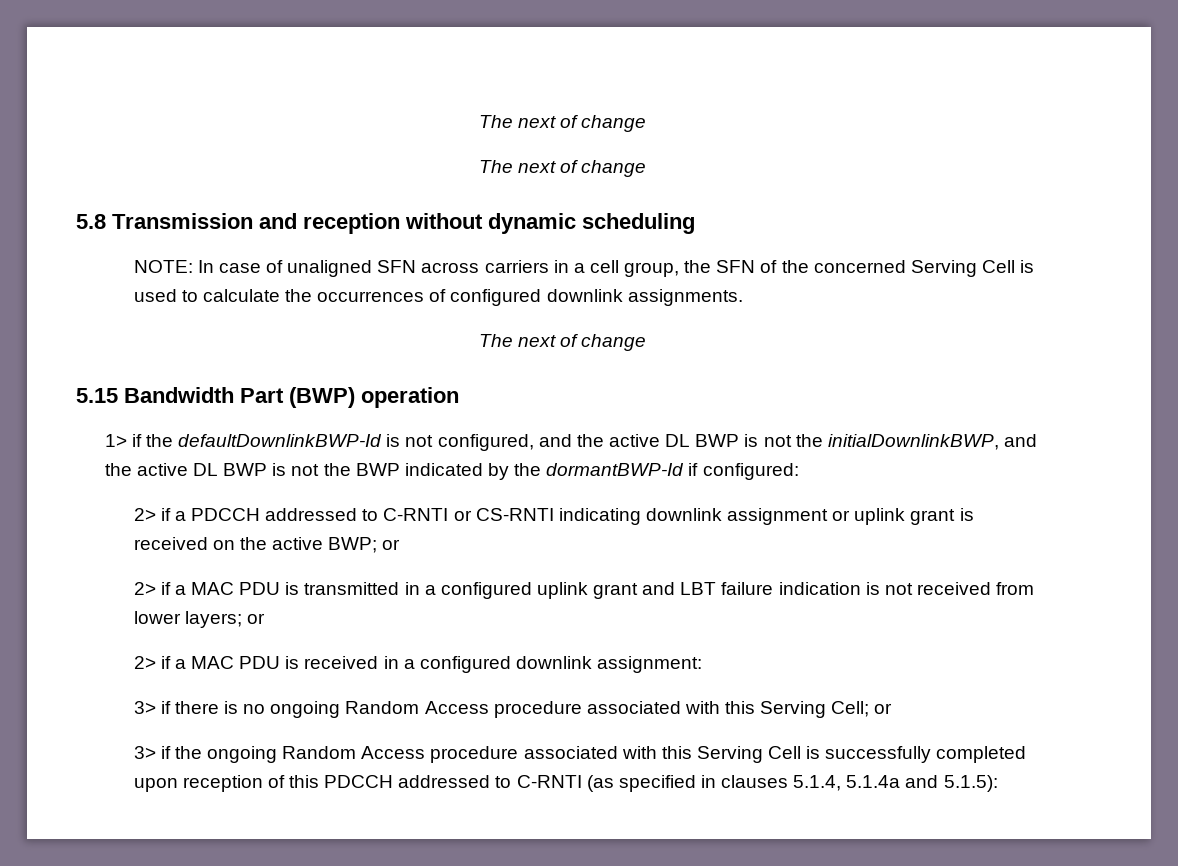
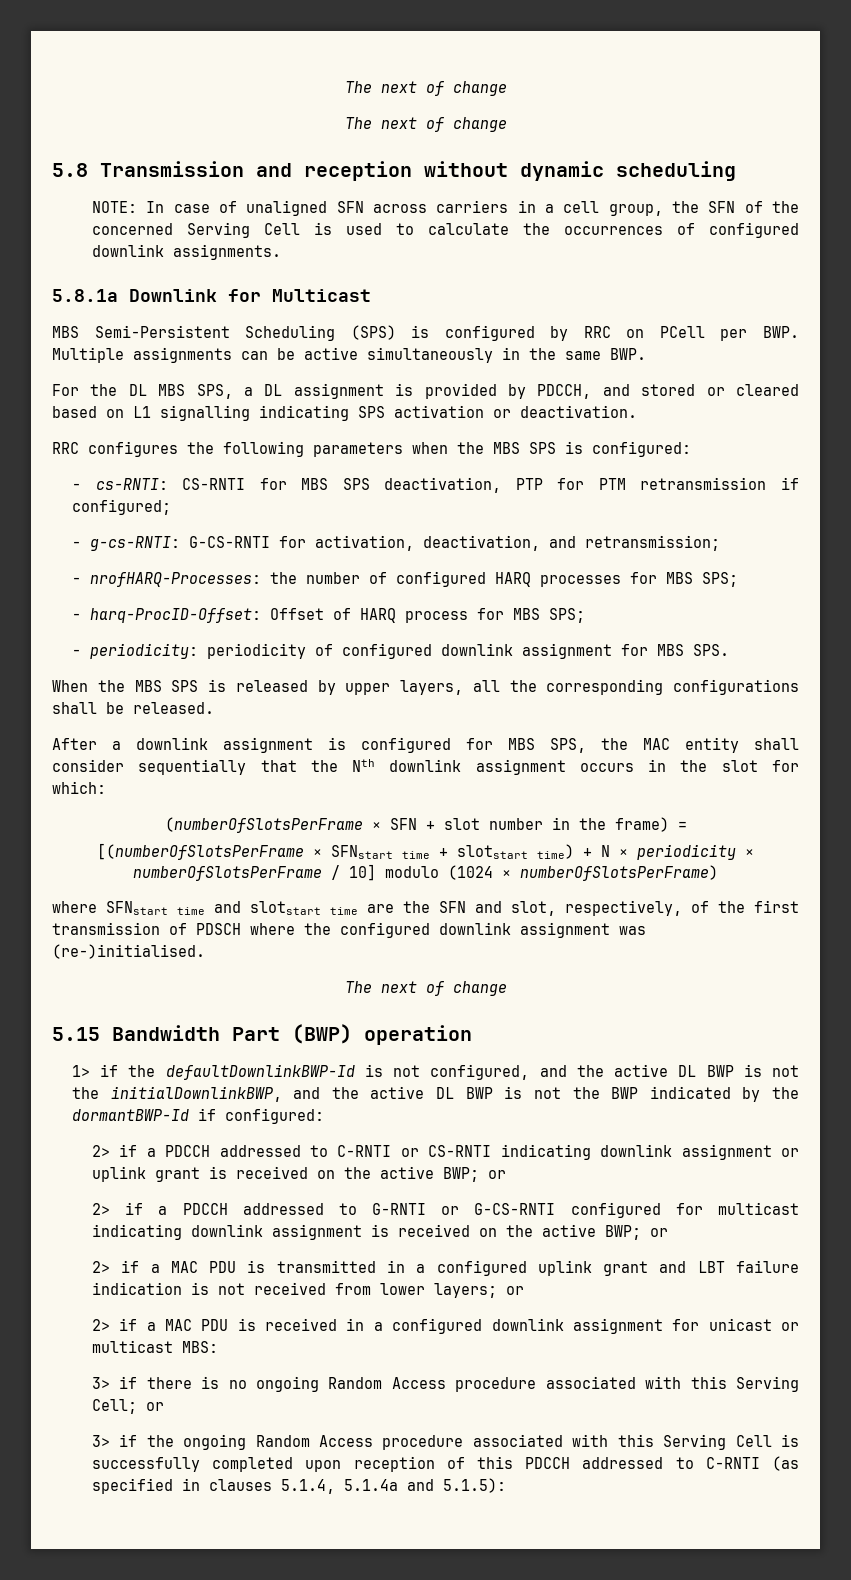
(743, 297) none -> [52,289,371,302] [52,325,799,341] [52,347,646,363] [52,383,799,399] [52,405,637,421] [52,441,691,457] [71,477,800,493] [71,499,171,515] [71,535,720,551] [71,571,738,587] [71,608,585,623] [71,643,729,659] [52,679,799,695] [52,702,214,714] [52,737,799,753] [52,759,799,775] [52,781,106,794] [164,817,687,833] [97,843,754,860] [133,864,718,881] [52,900,799,916] [52,922,646,938] [52,944,205,959] // 5.8.1a Downlink for Multicast // MBS Semi-Persistent Scheduling (SPS) is configured by RRC on PCell per BWP. Multiple assignments can be active simultaneously in the same BWP. // For the DL MBS SPS, a DL assignment is provided by PDCCH, and stored or cleared based on L1 signalling indicating SPS activation or deactivation. // RRC configures the following parameters when the MBS SPS is configured: // - cs-RNTI: CS-RNTI for MBS SPS deactivation, PTP for PTM retransmission if configured; // - g-cs-RNTI: G-CS-RNTI for activation, deactivation, and retransmission; // - nrofHARQ-Processes: the number of configured HARQ processes for MBS SPS; // - harq-ProcID-Offset: Offset of HARQ process for MBS SPS; // - periodicity: periodicity of configured downlink assignment for MBS SPS. // When the MBS SPS is released by upper layers, all the corresponding configurations shall be released. // After a downlink assignment is configured for MBS SPS, the MAC entity shall consider sequentially that the Nth downlink assignment occurs in the slot for which: // (numberOfSlotsPerFrame × SFN + slot number in the frame) = // [(numberOfSlotsPerFrame × SFNstart time + slotstart time) + N × periodicity × numberOfSlotsPerFrame / 10] modulo (1024 × numberOfSlotsPerFrame) // where SFNstart time and slotstart time are the SFN and slot, respectively, of the first transmission of PDSCH where the configured downlink assignment was (re-)initialised.
(401, 544) none -> [91,1202,799,1218] [91,1224,668,1240] // 2> if a PDCCH addressed to G-RNTI or G-CS-RNTI configured for multicast indicating downlink assignment is received on the active BWP; or
[597,656,703,673] assignment: -> [572,1318,800,1334] [91,1340,218,1353] assignment for unicast or multicast MBS:

